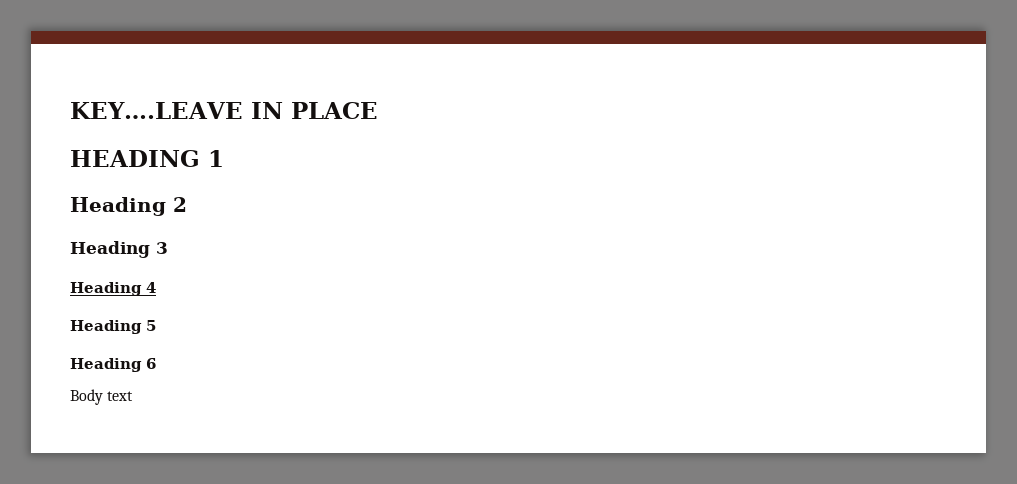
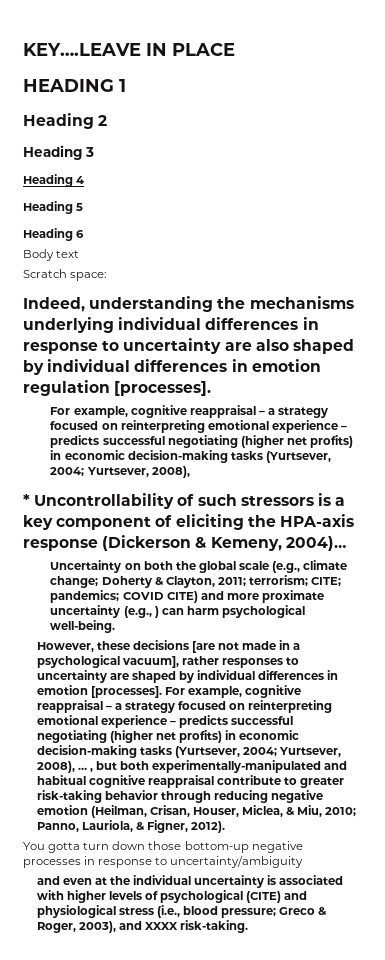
(134, 396) none -> [23,269,107,281] [23,296,354,312] [23,317,319,333] [23,338,354,354] [23,359,321,375] [23,380,212,396] [50,405,329,418] [50,420,347,433] [50,435,353,448] [50,450,331,463] [50,466,190,478] [23,493,346,509] [23,514,354,530] [23,535,346,551] [50,560,348,573] [50,575,342,588] [50,590,324,603] [50,605,305,618] [50,620,116,633] [36,640,301,653] [36,655,300,668] [36,670,339,683] [36,685,302,698] [36,700,333,713] [36,715,294,728] [36,730,300,743] [36,745,342,758] [36,760,348,773] [36,775,345,788] [36,790,324,803] [36,805,357,818] [36,820,226,833] [23,841,303,853] [23,856,304,868] [36,875,344,888] [36,890,308,903] [36,905,328,918] [36,920,249,933] // Scratch space: // Indeed, understanding the mechanisms underlying individual differences in response to uncertainty are also shaped by individual differences in emotion regulation [processes]. // For example, cognitive reappraisal – a strategy focused on reinterpreting emotional experience – predicts successful negotiating (higher net profits) in economic decision-making tasks (Yurtsever, 2004; Yurtsever, 2008), // * Uncontrollability of such stressors is a key component of eliciting the HPA-axis response (Dickerson & Kemeny, 2004)… // Uncertainty on both the global scale (e.g., climate change; Doherty & Clayton, 2011; terrorism; CITE; pandemics; COVID CITE) and more proximate uncertainty (e.g., ) can harm psychological well-being. // However, these decisions [are not made in a psychological vacuum], rather responses to uncertainty are shaped by individual differences in emotion [processes]. For example, cognitive reappraisal – a strategy focused on reinterpreting emotional experience – predicts successful negotiating (higher net profits) in economic decision-making tasks (Yurtsever, 2004; Yurtsever, 2008), … , but both experimentally-manipulated and habitual cognitive reappraisal contribute to greater risk-taking behavior through reducing negative emotion (Heilman, Crisan, Houser, Miclea, & Miu, 2010; Panno, Lauriola, & Figner, 2012). // You gotta turn down those bottom-up negative processes in response to uncertainty/ambiguity // and even at the individual uncertainty is associated with higher levels of psychological (CITE) and physiological stress (i.e., blood pressure; Greco & Roger, 2003), and XXXX risk-taking.

